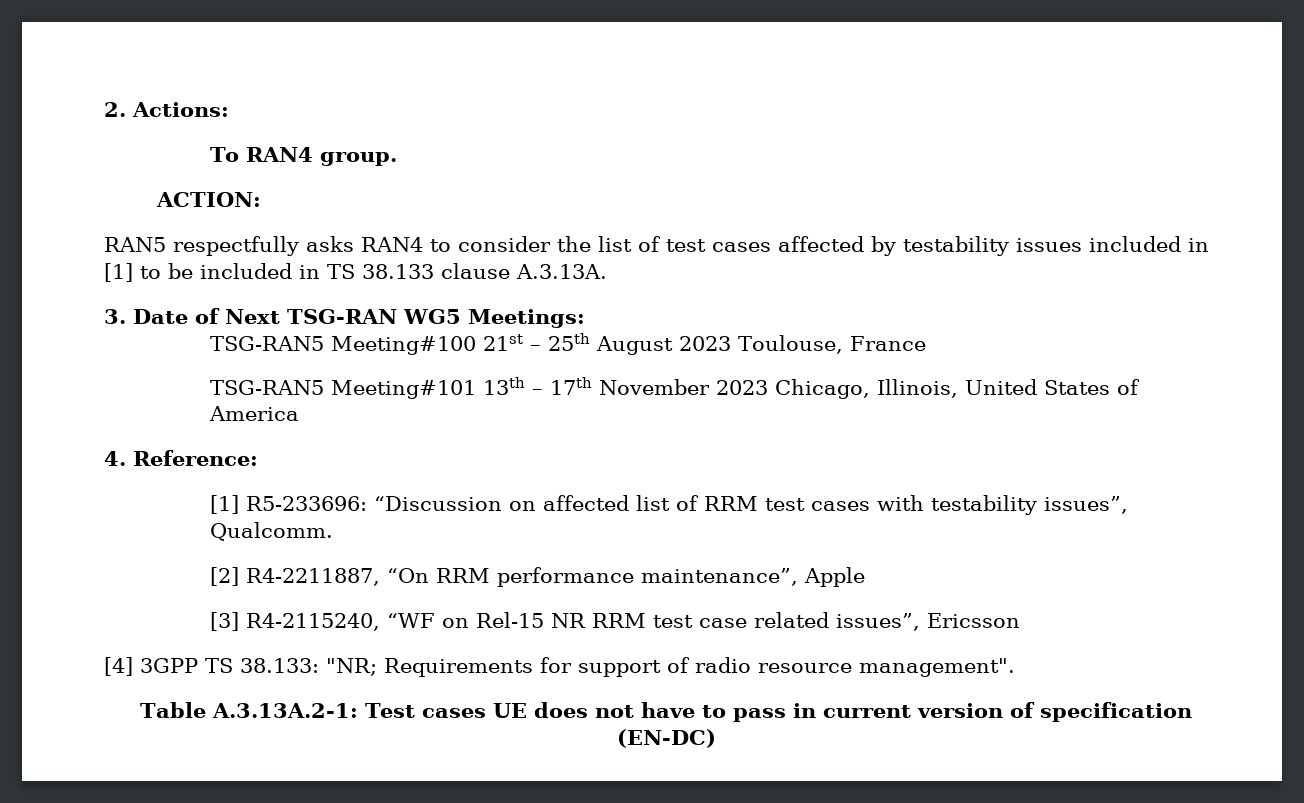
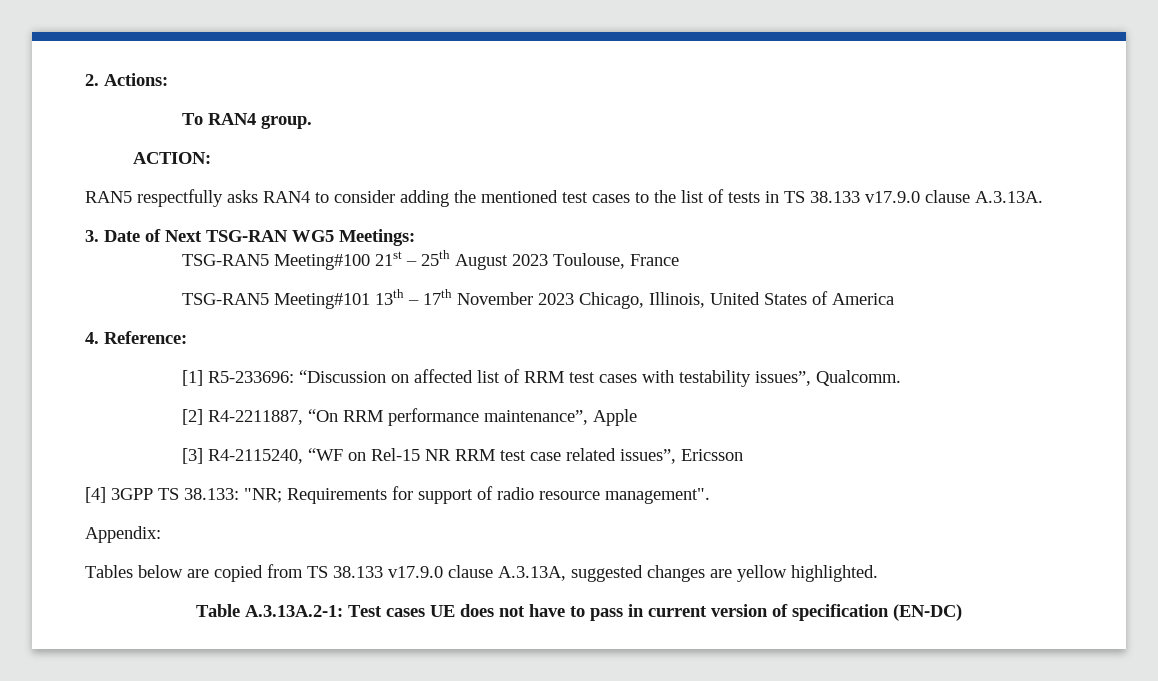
[557,236,1209,256] [104,263,292,282] the list of test cases affected by testability issues included in [1] to be included -> [400,189,760,207] adding the mentioned test cases to the list of tests
(434, 271) none -> [865,191,920,203] v17.9.0
(1015, 667) none -> [85,526,161,543] [85,564,878,582] // Appendix: // Tables below are copied from TS 38.133 v17.9.0 clause A.3.13A, suggested changes are yellow highlighted.

